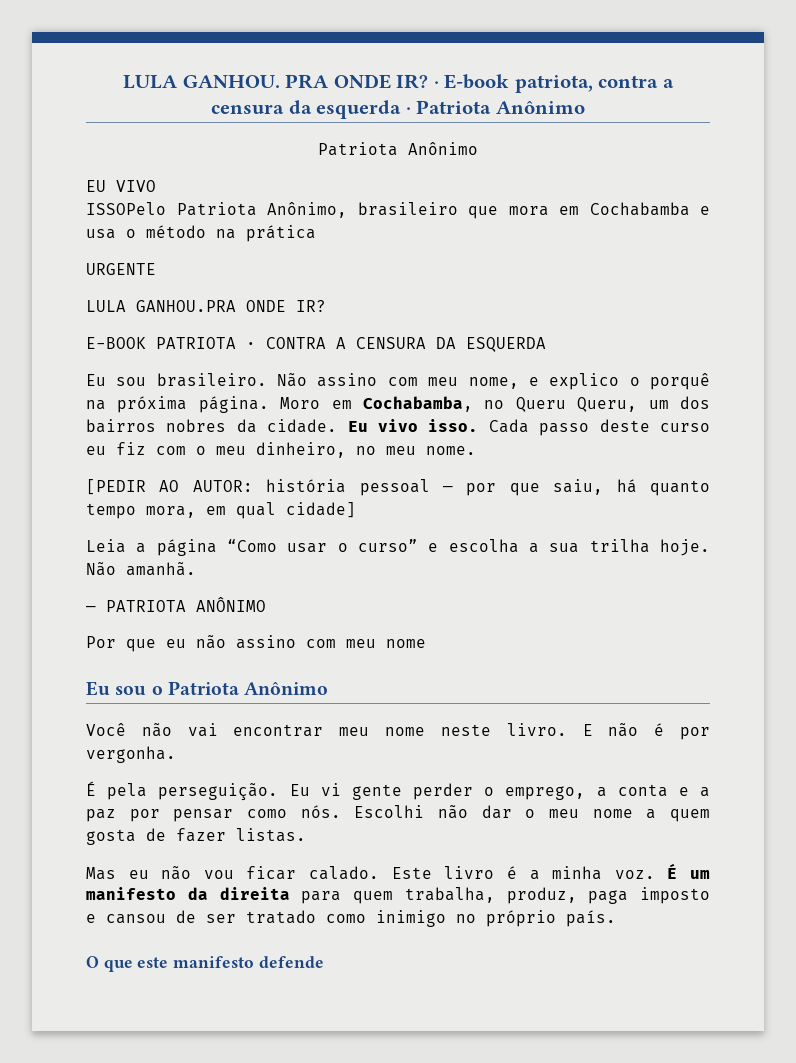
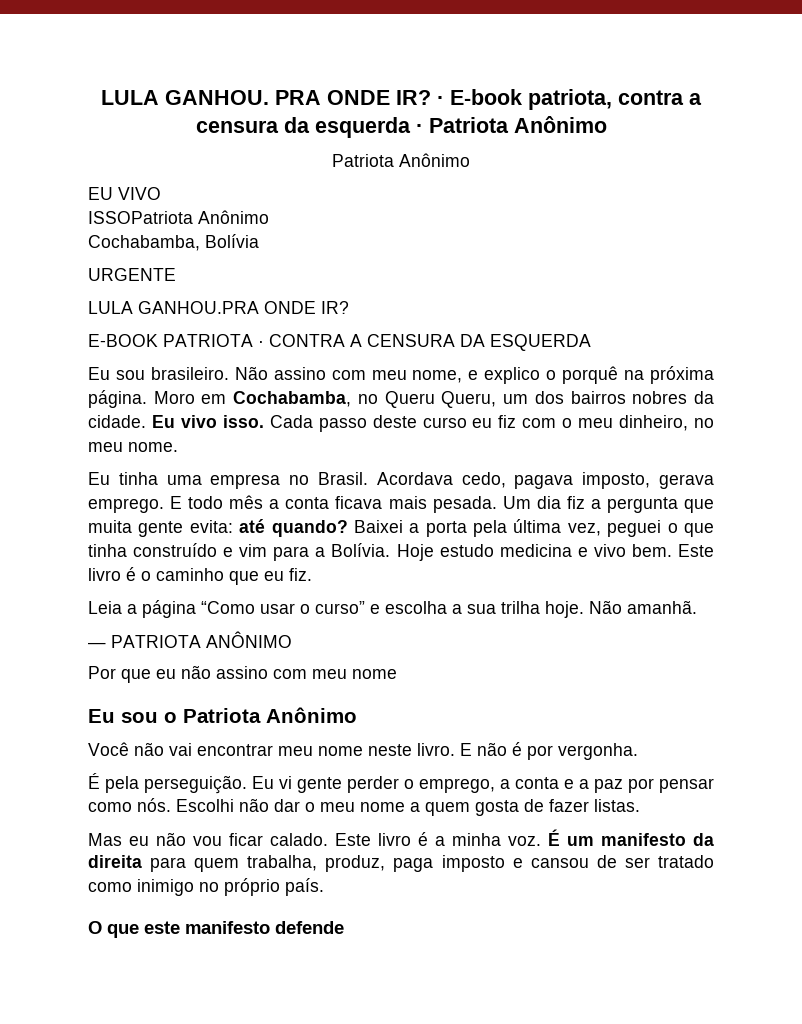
[86,202,710,219] [86,225,316,242] ISSOPelo Patriota Anônimo, brasileiro que mora em Cochabamba e usa o método na prática -> [88,210,269,224] [88,234,259,251] ISSOPatriota Anônimo // Cochabamba, Bolívia
[86,479,710,496] [86,502,356,519] [PEDIR AO AUTOR: história pessoal — por que saiu, há quanto tempo mora, em qual cidade] -> [88,472,714,489] [88,495,714,513] [88,519,714,537] [88,543,715,561] [88,567,312,585] Eu tinha uma empresa no Brasil. Acordava cedo, pagava imposto, gerava emprego. E todo mês a conta ficava mais pesada. Um dia fiz a pergunta que muita gente evita: até quando? Baixei a porta pela última vez, peguei o que tinha construído e vim para a Bolívia. Hoje estudo medicina e vivo bem. Este livro é o caminho que eu fiz.

